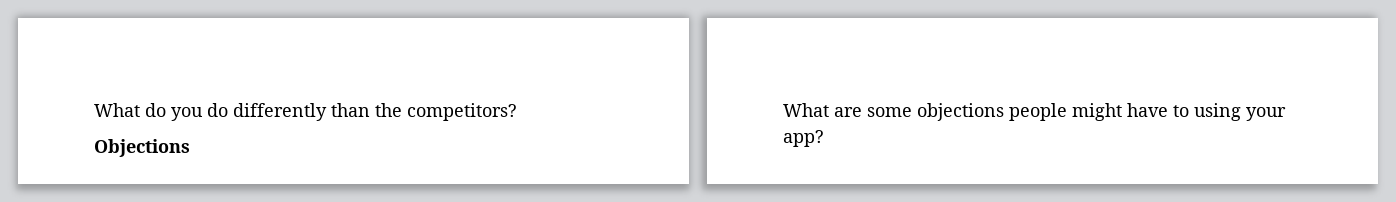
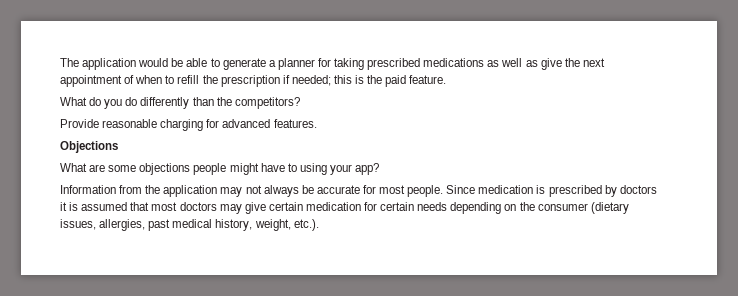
(94, 110) none -> [60,58,605,70] [60,75,447,87] The application would be able to generate a planner for taking prescribed medications as well as give the next appointment of when to refill the prescription if needed; this is the paid feature. //
(517, 112) none -> [60,119,317,131] // Provide reasonable charging for advanced features.
(824, 138) none -> [60,185,657,197] [60,202,629,214] [60,219,319,231] // Information from the application may not always be accurate for most people. Since medication is prescribed by doctors it is assumed that most doctors may give certain medication for certain needs depending on the consumer (dietary issues, allergies, past medical history, weight, etc.).

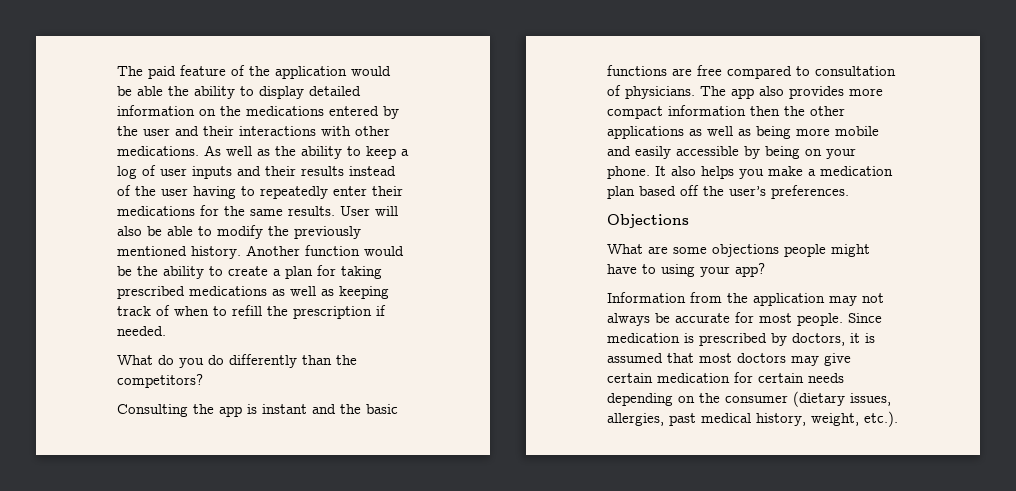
[60,58,315,70] The application would be able to generate a planner -> [117,65,391,79] [117,86,361,99] [117,105,399,119] [117,126,390,136] [117,145,409,159] [117,165,396,179] [117,185,403,199] [117,205,398,216] [117,225,361,239] [117,245,404,259] [117,266,313,279] The paid feature of the application would be able the ability to display detailed information on the medications entered by the user and their interactions with other medications. As well as the ability to keep a log of user inputs and their results instead of the user having to repeatedly enter their medications for the same results. User will also be able to modify the previously mentioned history. Another function would be the ability to create a plan
[540,58,605,70] [60,75,122,87] give the next appointment -> [339,286,389,299] [117,306,151,316] keeping track
[291,75,447,87] needed; this is the paid feature. -> [117,326,166,336] needed.
[60,119,317,131] Provide reasonable charging for advanced features. -> [117,404,398,417] [607,65,896,79] [607,85,883,99] [607,105,845,119] [607,126,879,139] [607,146,856,159] [607,166,893,179] [607,185,849,199] Consulting the app is instant and the basic functions are free compared to consultation of physicians. The app also provides more compact information then the other applications as well as being more mobile and easily accessible by being on your phone. It also helps you make a medication plan based off the user’s preferences.
[619,185,657,194] doctors -> [792,333,845,346] doctors,

